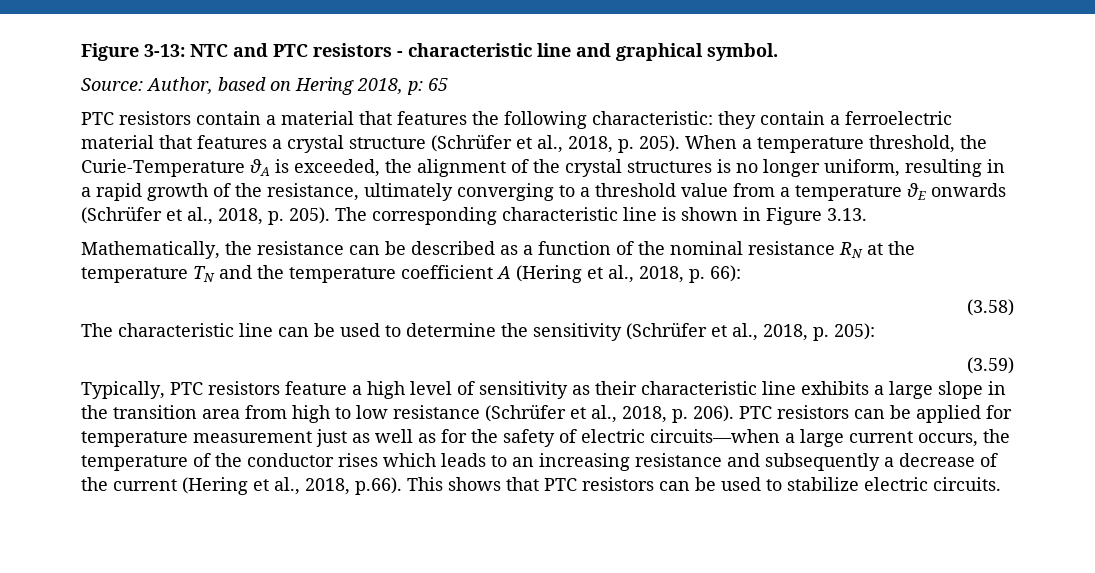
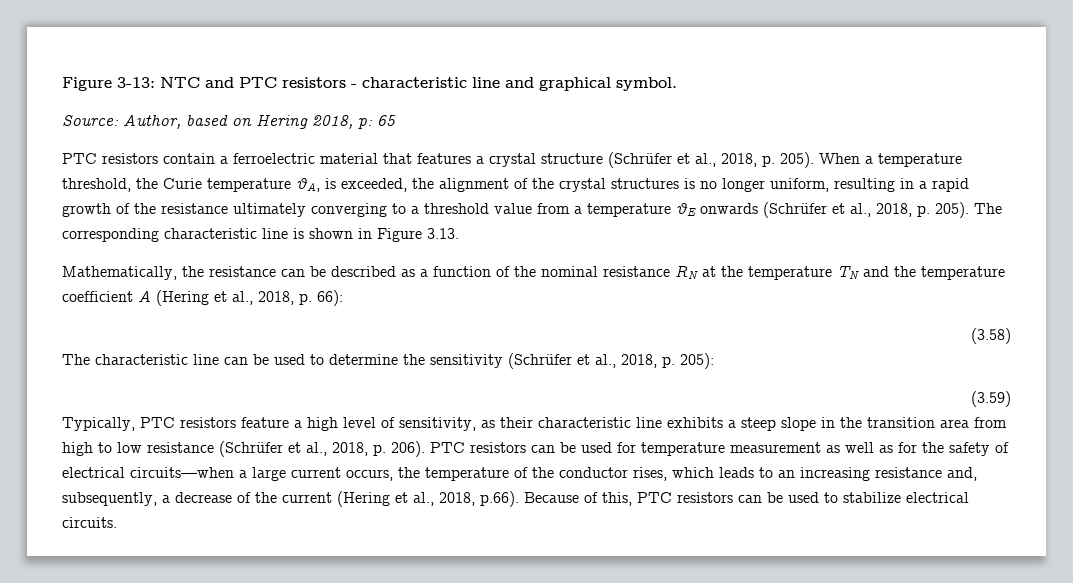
[281,111,840,129] material that features the following characteristic: they contain a -> (228, 160) none
[81,159,270,177] Curie-Temperature ϑA -> [163,178,320,192] Curie temperature ϑA,
[267,183,359,201] resistance, -> [161,203,228,214] resistance
[479,381,568,399] sensitivity -> [399,417,476,431] sensitivity,
[889,381,933,399] large -> [741,417,776,431] steep
[916,405,981,423] applied -> [581,442,612,453] used
[316,429,347,447] just -> (821, 447) none
[581,429,645,443] electric -> [62,467,125,478] electrical
[338,453,378,467] rises -> [633,467,667,481] rises,
[727,453,880,471] and subsequently -> [947,467,977,481] [62,492,157,506] and, subsequently,
[407,477,539,491] This shows that -> [524,492,632,506] Because of this,
[864,477,928,491] electric -> [906,492,969,503] electrical

